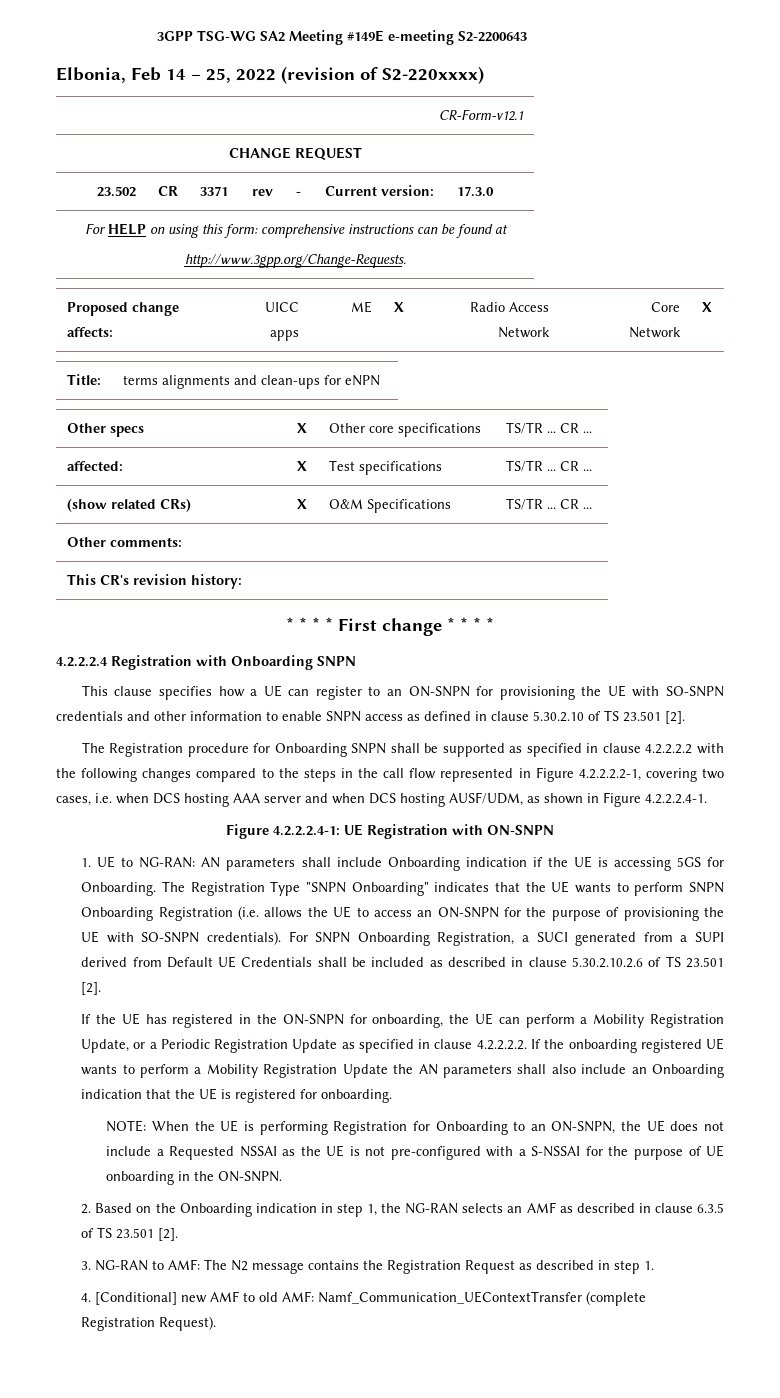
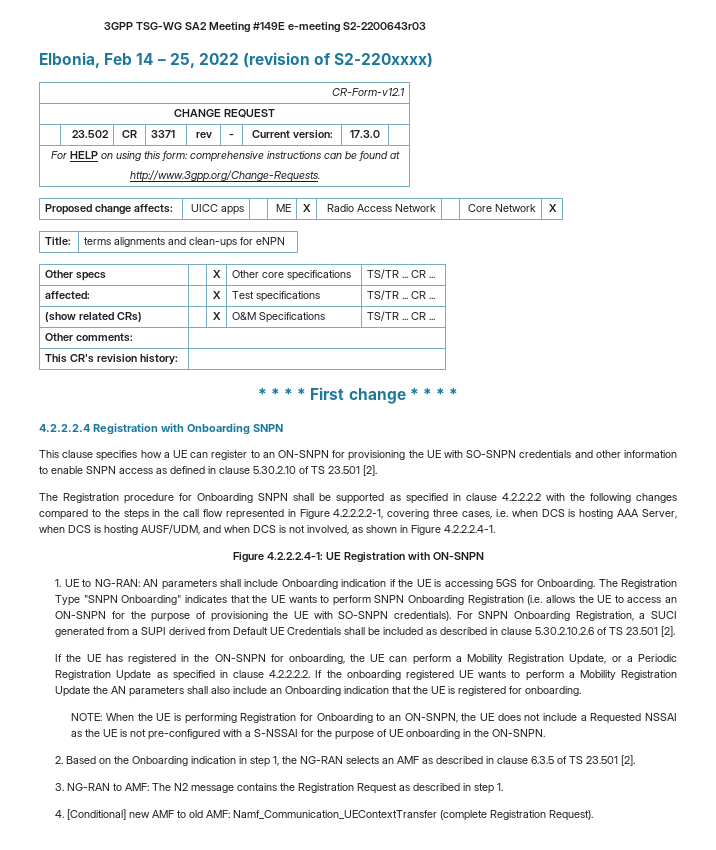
[457,31,527,42] S2-2200643 -> [342,22,426,30] S2-2200643r03
[702,768,724,779] two -> [433,509,459,517] three
(180, 798) none -> [568,509,576,517] is
[264,792,523,807] server and when DCS hosting AUSF/UDM, -> [642,509,677,519] [39,524,349,535] Server, when DCS is hosting AUSF/UDM, and when DCS is not involved,

